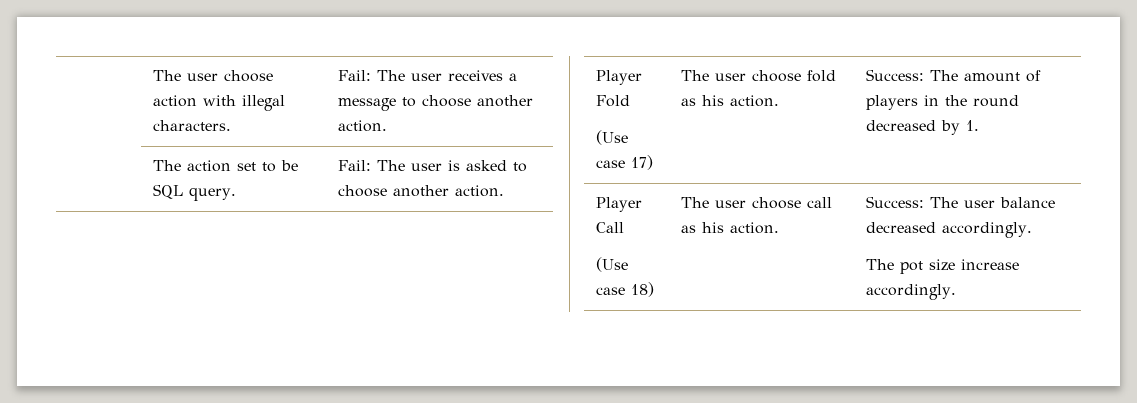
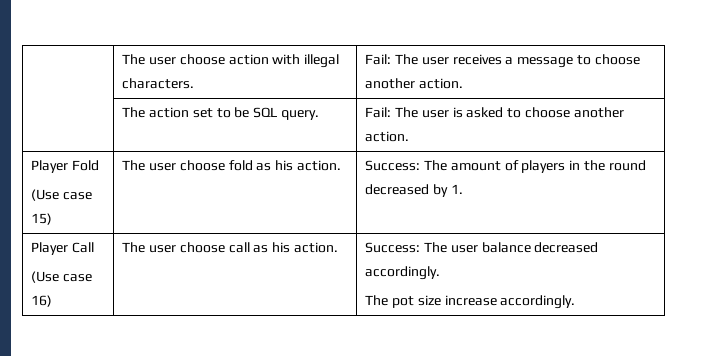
[630,155,653,170] 17) -> [31,213,53,225] 15)
[630,282,654,297] 18) -> [31,295,53,307] 16)

